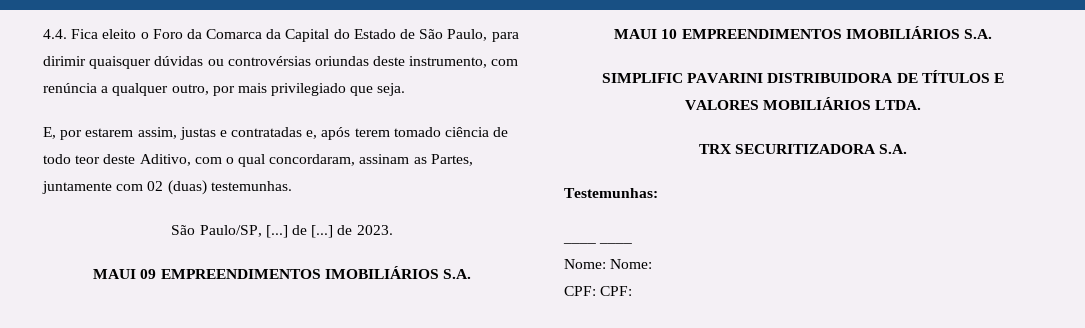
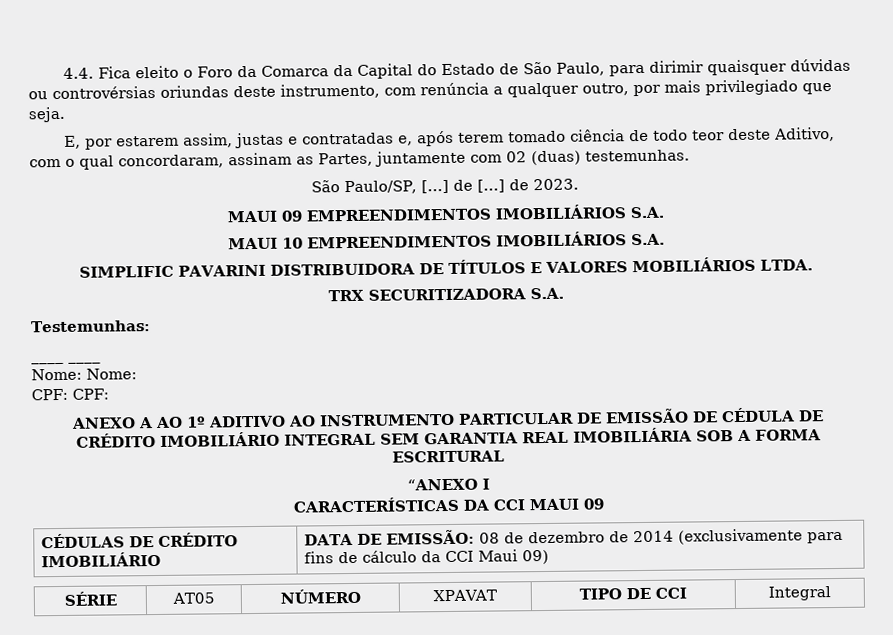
(633, 291) none -> [71,407,824,429] [75,427,821,448] [391,450,505,463] [406,478,490,491] [292,496,604,513] [40,532,238,549] [40,551,161,568] [303,528,843,546] [303,549,549,565] [63,591,117,606] [171,592,215,604] [279,588,361,604] [432,589,498,602] [579,587,687,600] [768,586,831,601] // ANEXO A AO 1º ADITIVO AO INSTRUMENTO PARTICULAR DE EMISSÃO DE CÉDULA DE CRÉDITO IMOBILIÁRIO INTEGRAL SEM GARANTIA REAL IMOBILIÁRIA SOB A FORMA ESCRITURAL // “ANEXO I // CARACTERÍSTICAS DA CCI MAUI 09 // CÉDULAS DE CRÉDITO IMOBILIÁRIO | DATA DE EMISSÃO: 08 de dezembro de 2014 (exclusivamente para fins de cálculo da CCI Maui 09) // SÉRIE | AT05 | NÚMERO | XPAVAT | TIPO DE CCI | Integral

